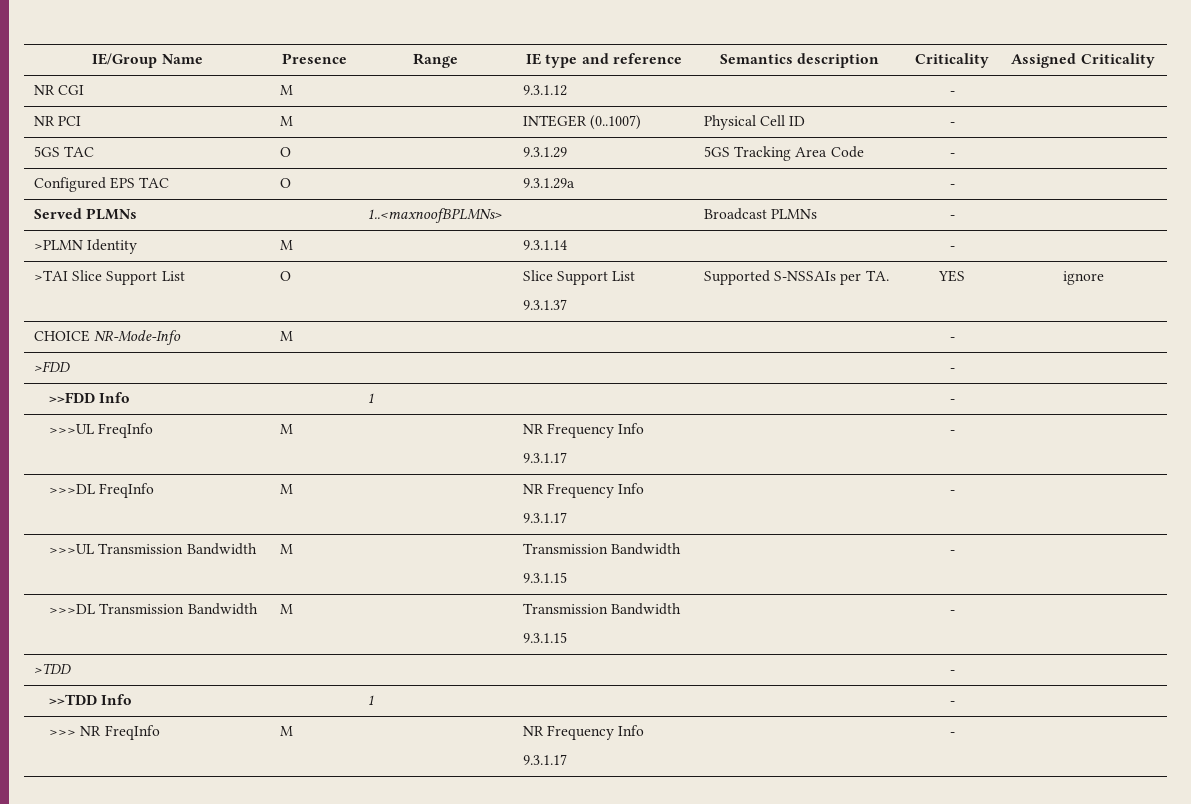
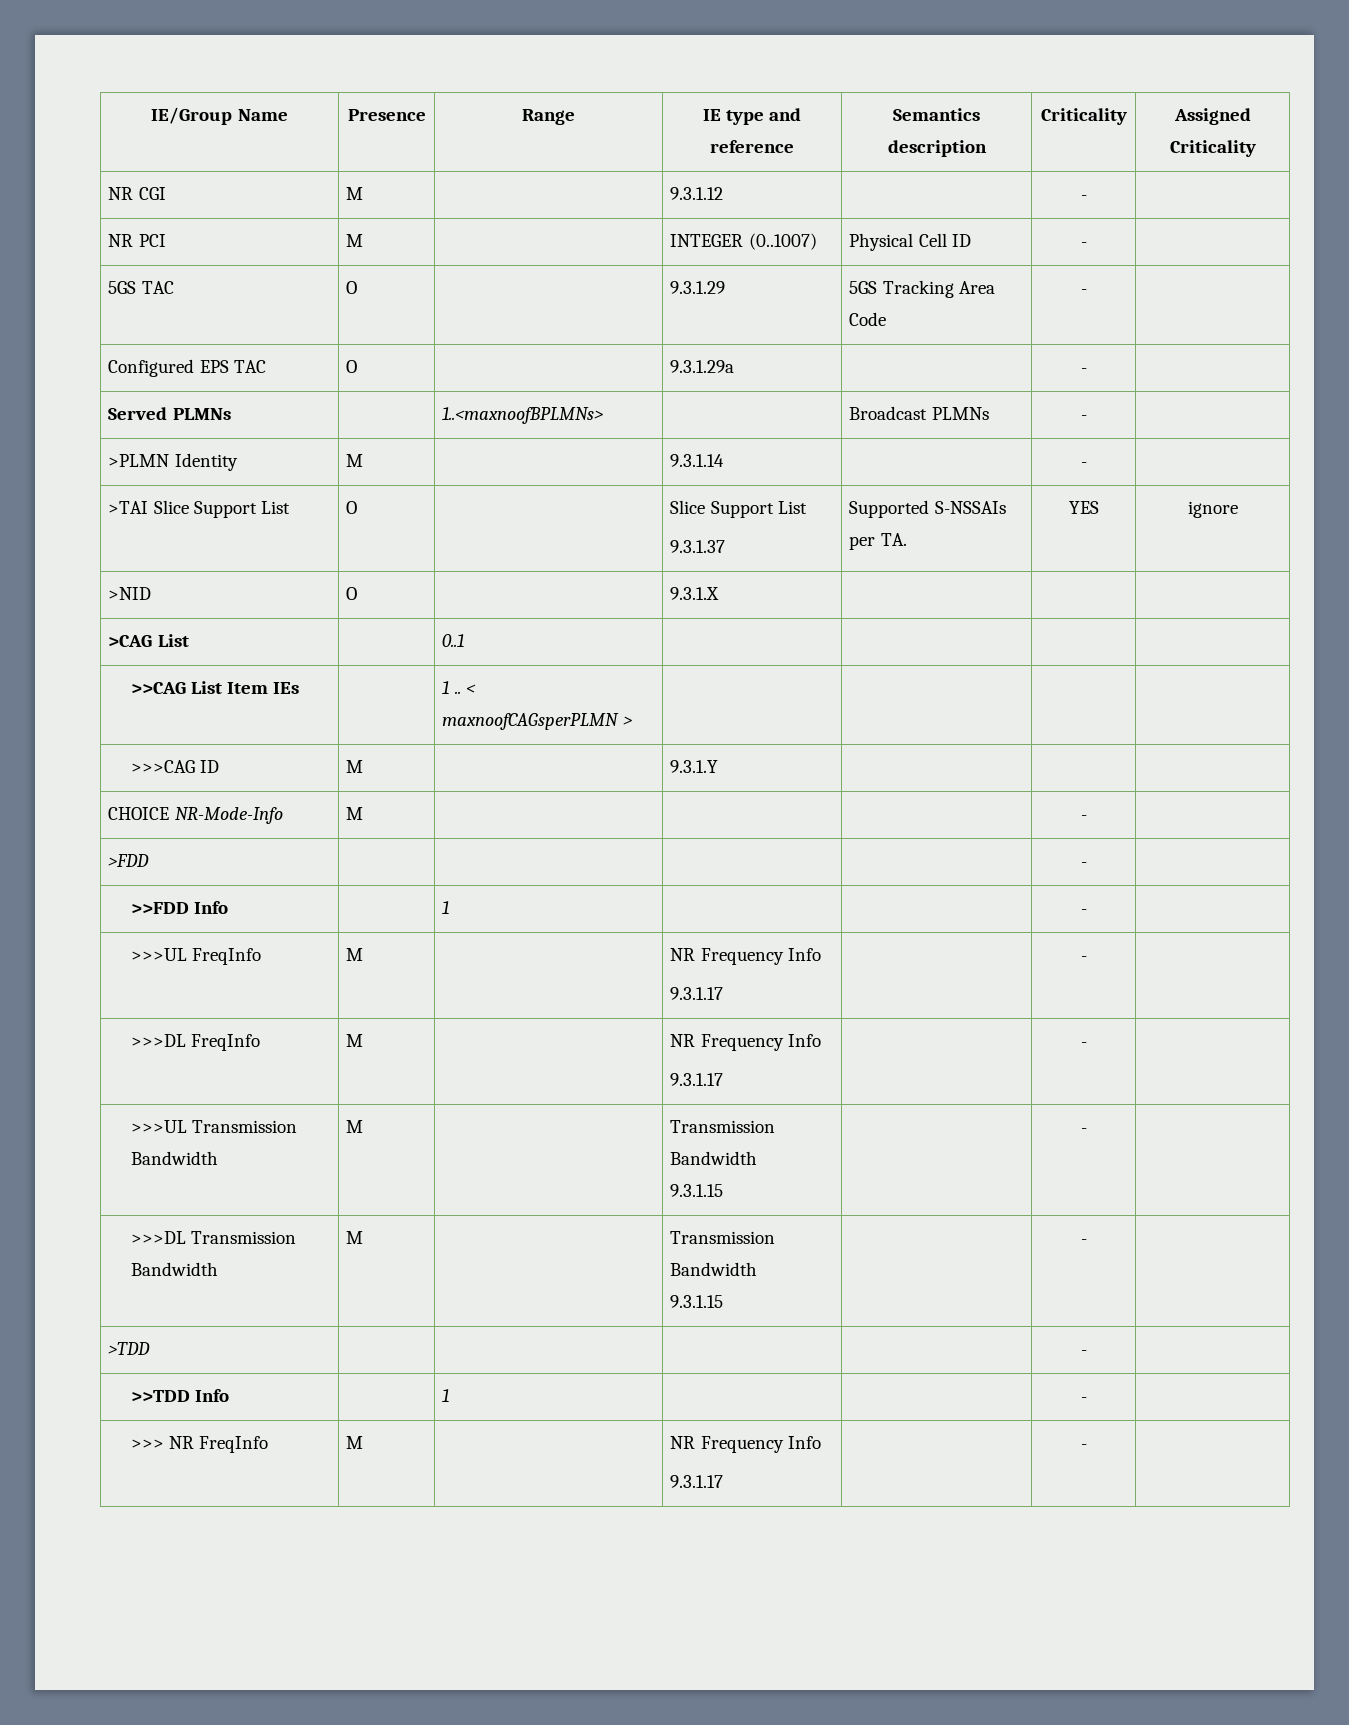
(1104, 278) none -> [108,587,152,600] [346,587,358,600] [670,587,720,600] [108,634,189,647] [442,634,465,647] [130,681,300,694] [442,681,476,694] [442,713,632,730] [130,760,219,773] [346,760,364,773] [670,760,719,773] // >NID | O | | 9.3.1.X | | | // >CAG List | | 0..1 | | | | // >>CAG List Item IEs | | 1 .. < maxnoofCAGsperPLMN > | | | | // >>>CAG ID | M | | 9.3.1.Y | | |

